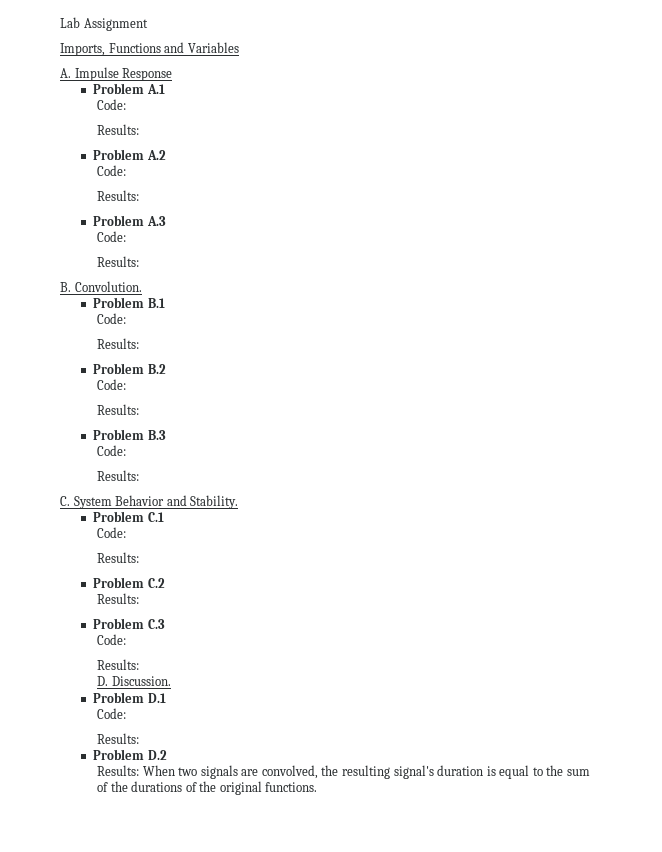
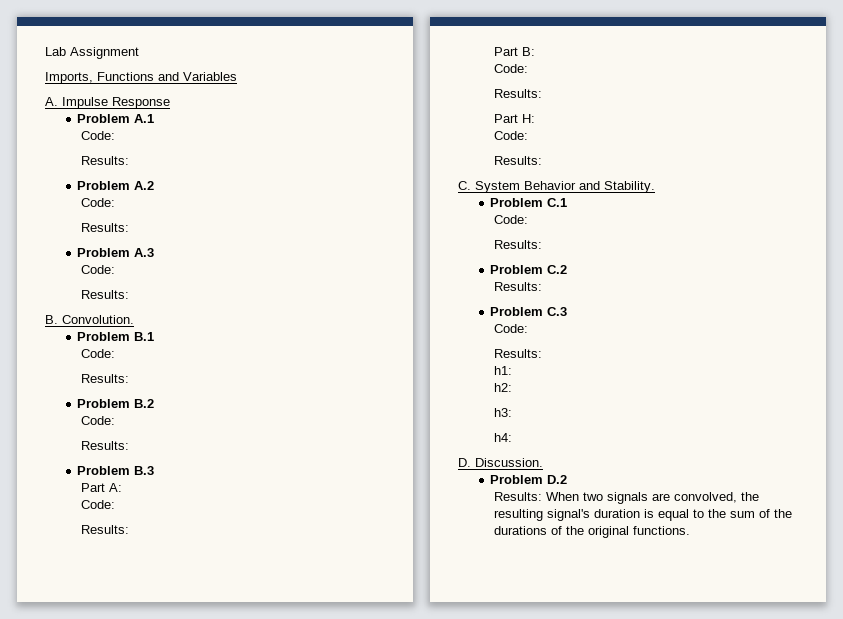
(166, 435) none -> [80,483,122,492] [80,500,115,509] [80,525,129,534] [493,47,535,56] [493,64,528,73] [493,89,542,98] [493,114,535,123] // Part A: // Code: // Results: // Part B: // Code: // Results: // Part H:
[97,676,171,686] [93,692,166,703] [97,708,127,719] [97,733,140,744] D. Discussion. // Problem D.1 // Code: // Results: -> [493,366,512,375] [493,383,512,392] [493,408,512,417] [493,433,512,442] [458,458,543,467] h1: // h2: // h3: // h4: // D. Discussion.

